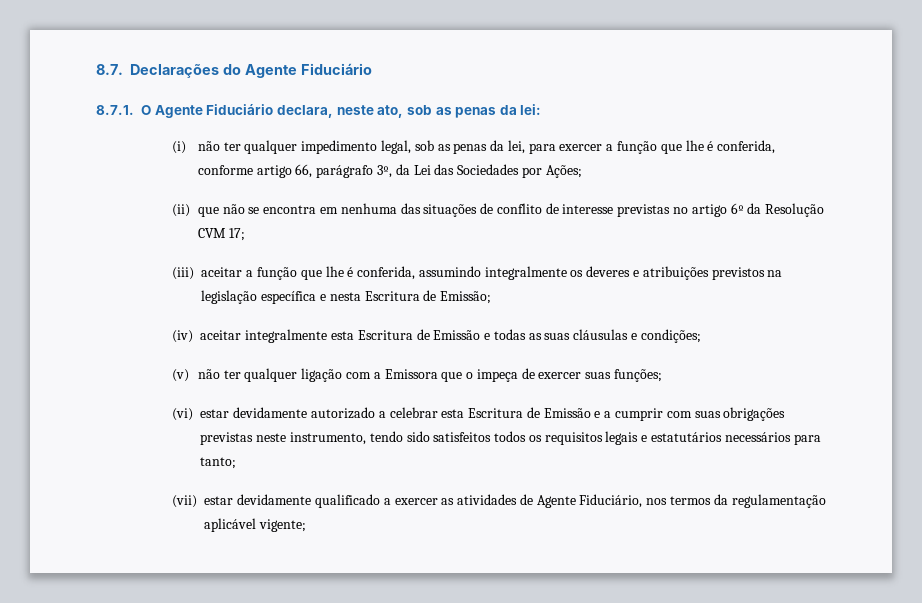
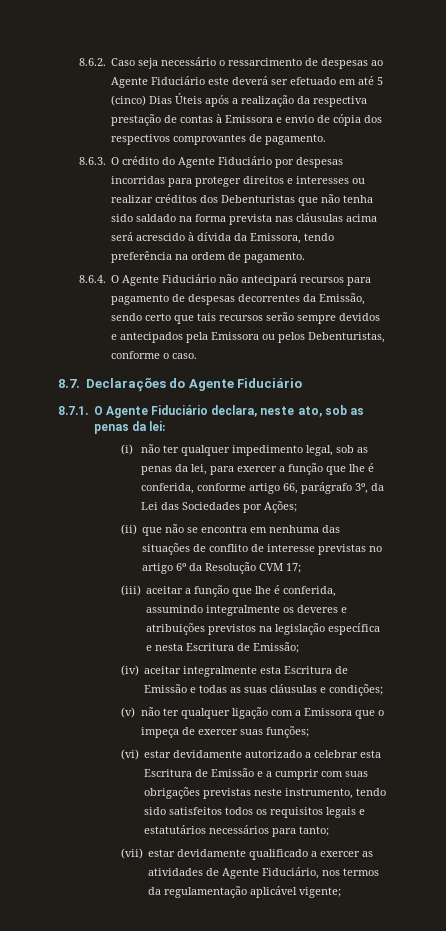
(96, 69) none -> [78,57,384,69] [111,76,384,88] [111,93,368,107] [111,114,383,126] [111,134,327,145] [78,156,344,168] [111,176,366,187] [111,194,374,206] [111,213,378,225] [111,232,335,244] [111,251,306,263] [78,274,372,286] [111,293,366,305] [111,312,381,324] [111,332,386,343] [111,351,198,359] 8.6.2. Caso seja necessário o ressarcimento de despesas ao Agente Fiduciário este deverá ser efetuado em até 5 (cinco) Dias Úteis após a realização da respectiva prestação de contas à Emissora e envio de cópia dos respectivos comprovantes de pagamento. // 8.6.3. O crédito do Agente Fiduciário por despesas incorridas para proteger direitos e interesses ou realizar créditos dos Debenturistas que não tenha sido saldado na forma prevista nas cláusulas acima será acrescido à dívida da Emissora, tendo preferência na ordem de pagamento. // 8.6.4. O Agente Fiduciário não antecipará recursos para pagamento de despesas decorrentes da Emissão, sendo certo que tais recursos serão sempre devidos e antecipados pela Emissora ou pelos Debenturistas, conforme o caso. //

